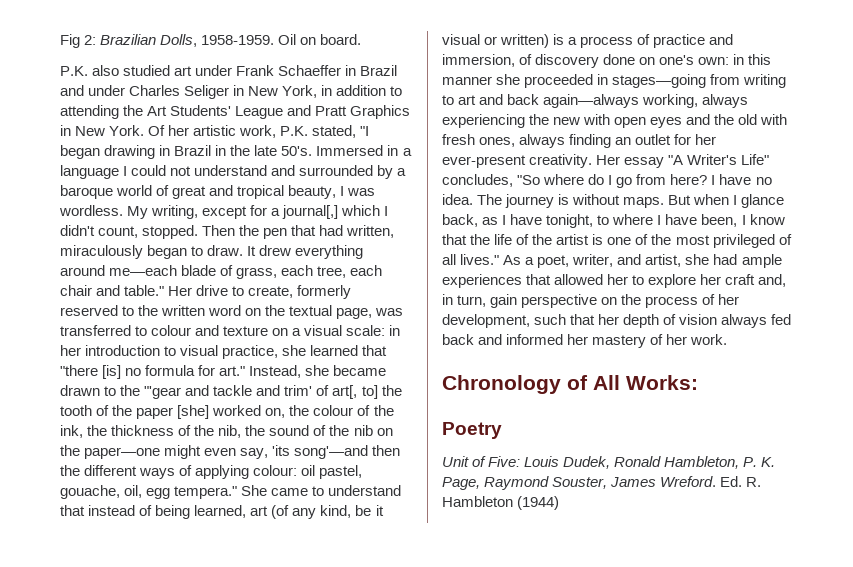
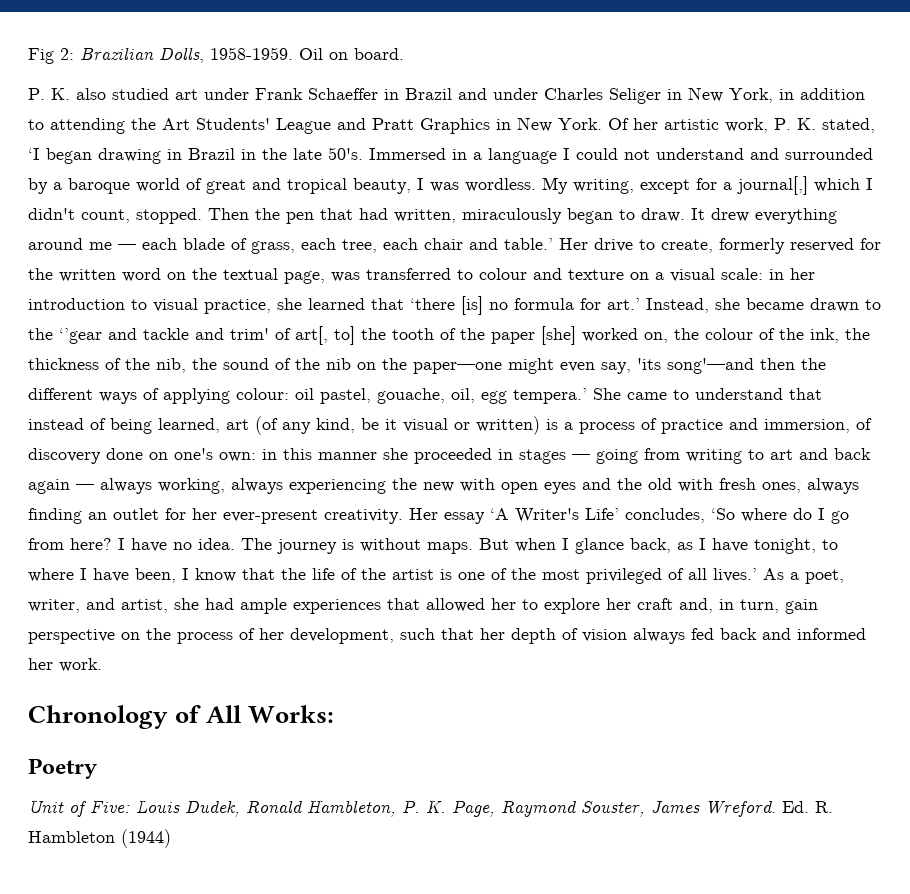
[60,66,88,76] P.K. -> [28,88,70,100] P. K.
[280,125,370,138] P.K. stated, "I -> [774,118,875,133] [28,148,40,160] P. K. stated, ‘I
[109,265,178,276] me—each -> [89,238,177,250] me — each
[124,285,165,296] table." -> [504,238,553,250] table.’
[122,306,135,316] to -> [860,238,881,250] for
[60,365,98,376] "there -> [410,298,455,310] ‘there
[219,366,246,376] art." -> [607,298,640,310] art.’
[144,386,182,399] "'gear -> [59,328,102,344] ‘’gear
[174,486,238,499] tempera." -> [513,388,587,404] tempera.’
[612,74,707,88] stages—going -> [519,449,638,464] stages — going
[543,94,640,108] again—always -> [28,478,152,494] again — always
[668,154,770,165] [442,174,541,187] "A Writer's Life" concludes, "So -> [490,508,735,523] ‘A Writer's Life’ concludes, ‘So
[460,254,500,265] lives." -> [713,568,757,582] lives.’
[592,334,688,348] mastery of her -> (53, 664) none

